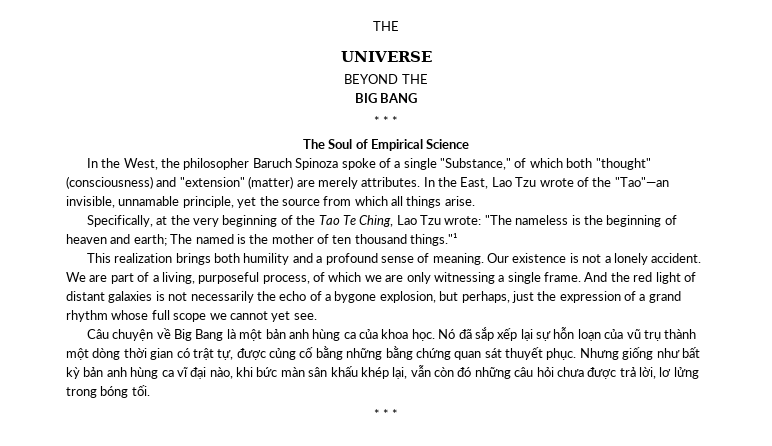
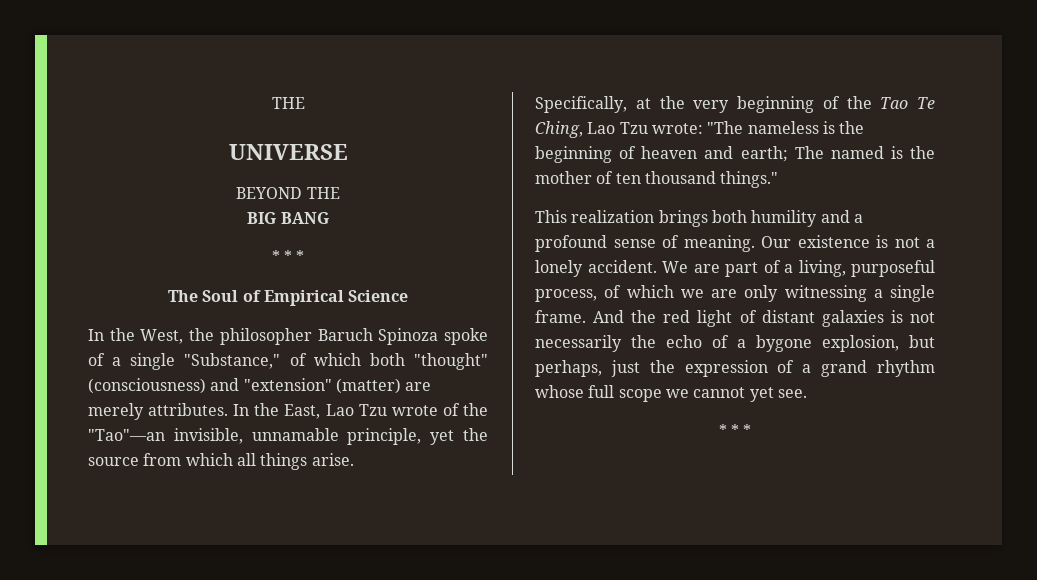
[410,233,458,246] things."¹ -> [720,171,779,188] things."
[86,327,697,341] [66,346,700,360] [66,365,699,379] [66,385,150,398] // Câu chuyện về Big Bang là một bản anh hùng ca của khoa học. Nó đã sắp xếp lại sự hỗn loạn của vũ trụ thành một dòng thời gian có trật tự, được củng cố bằng những bằng chứng quan sát thuyết phục. Nhưng giống như bất kỳ bản anh hùng ca vĩ đại nào, khi bức màn sân khấu khép lại, vẫn còn đó những câu hỏi chưa được trả lời, lơ lửng trong bóng tối. -> (807, 393) none

